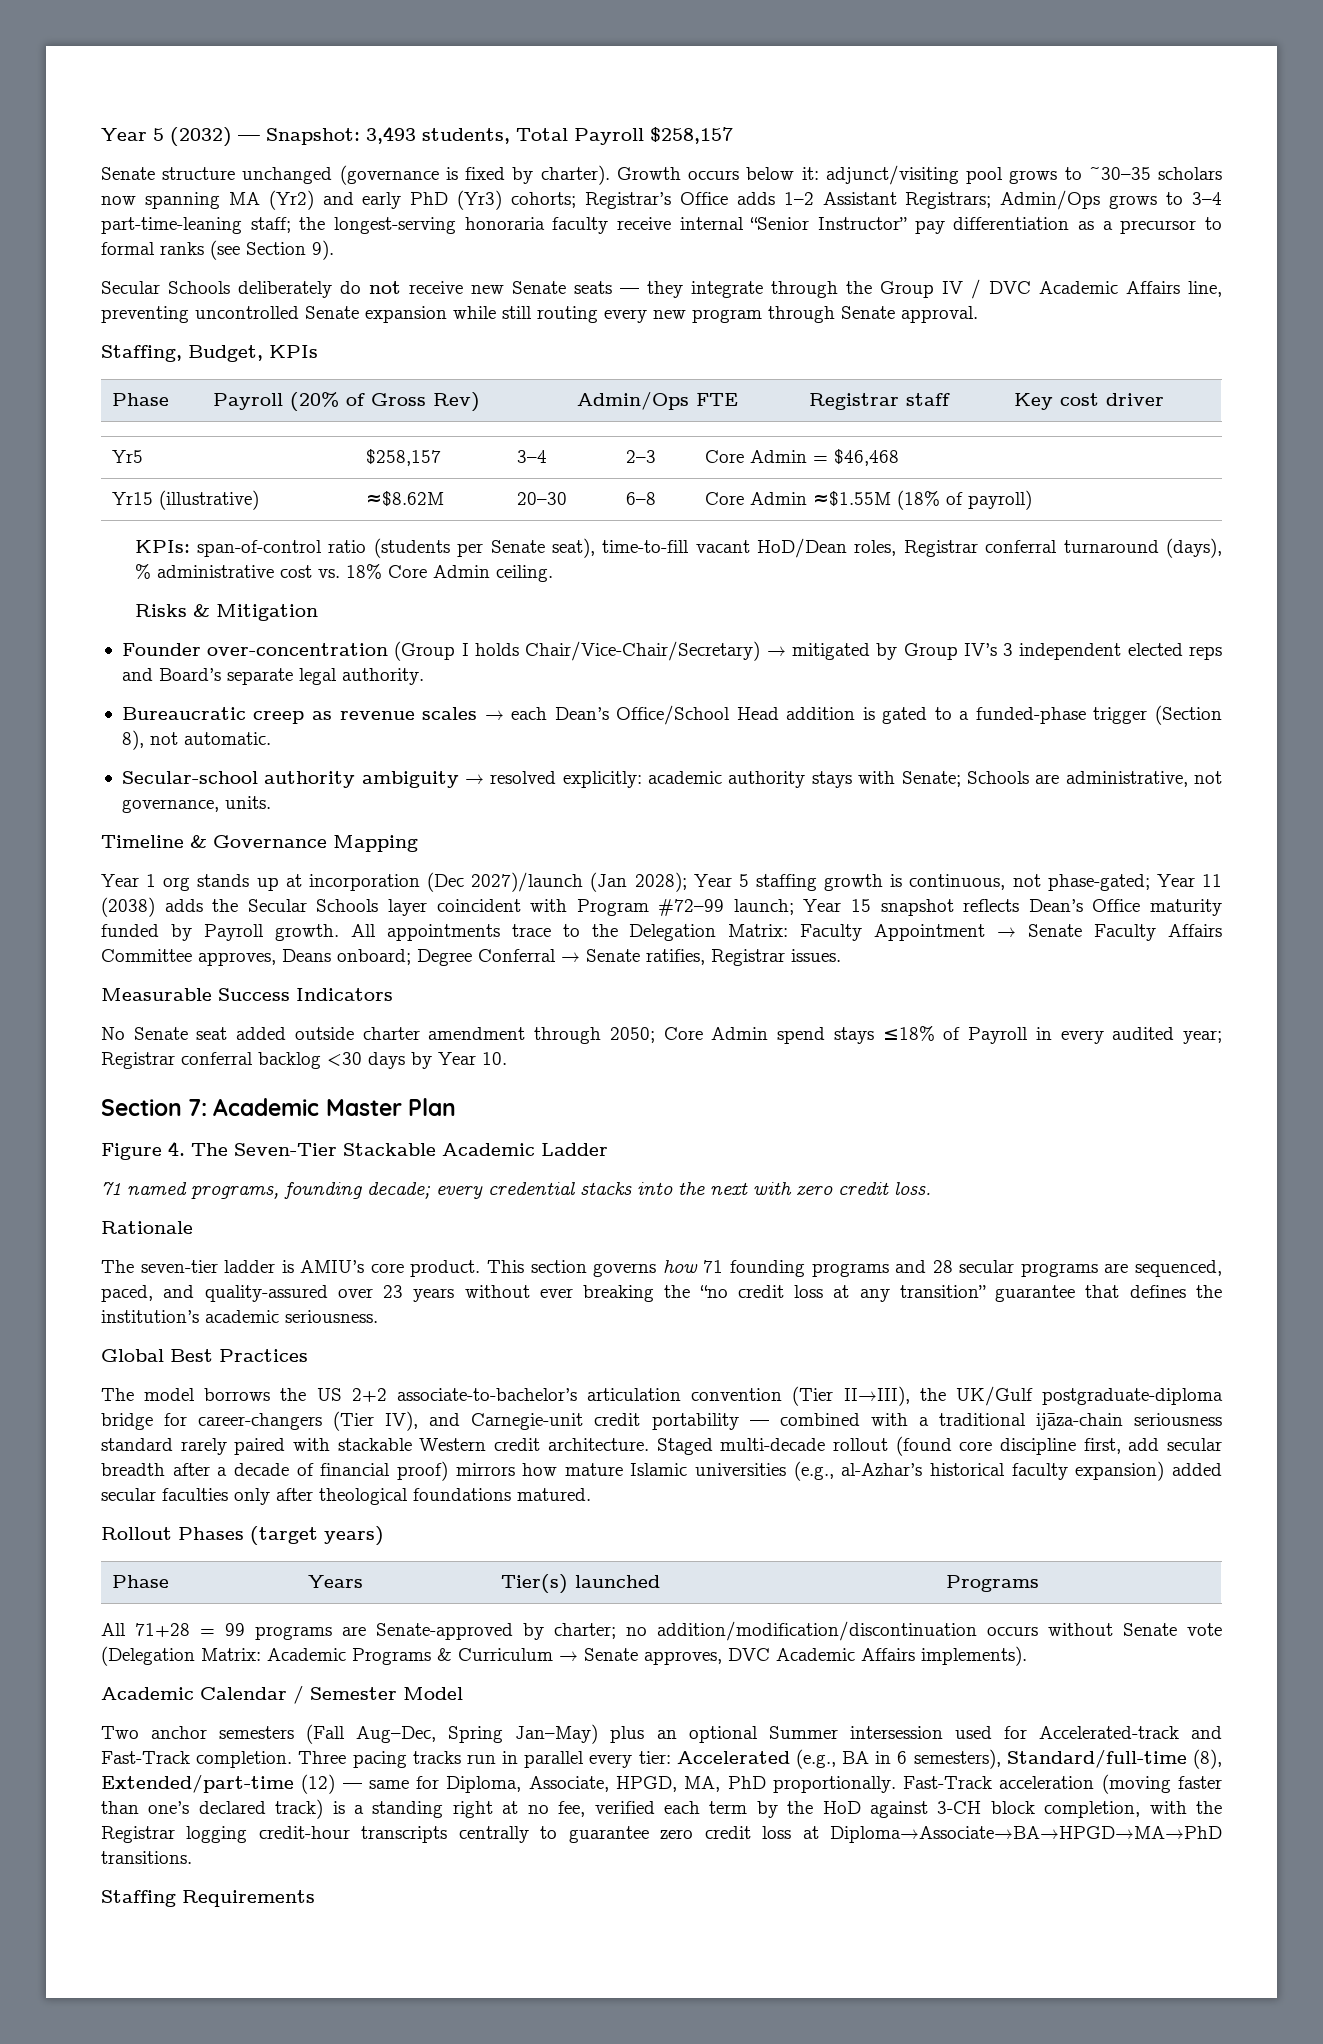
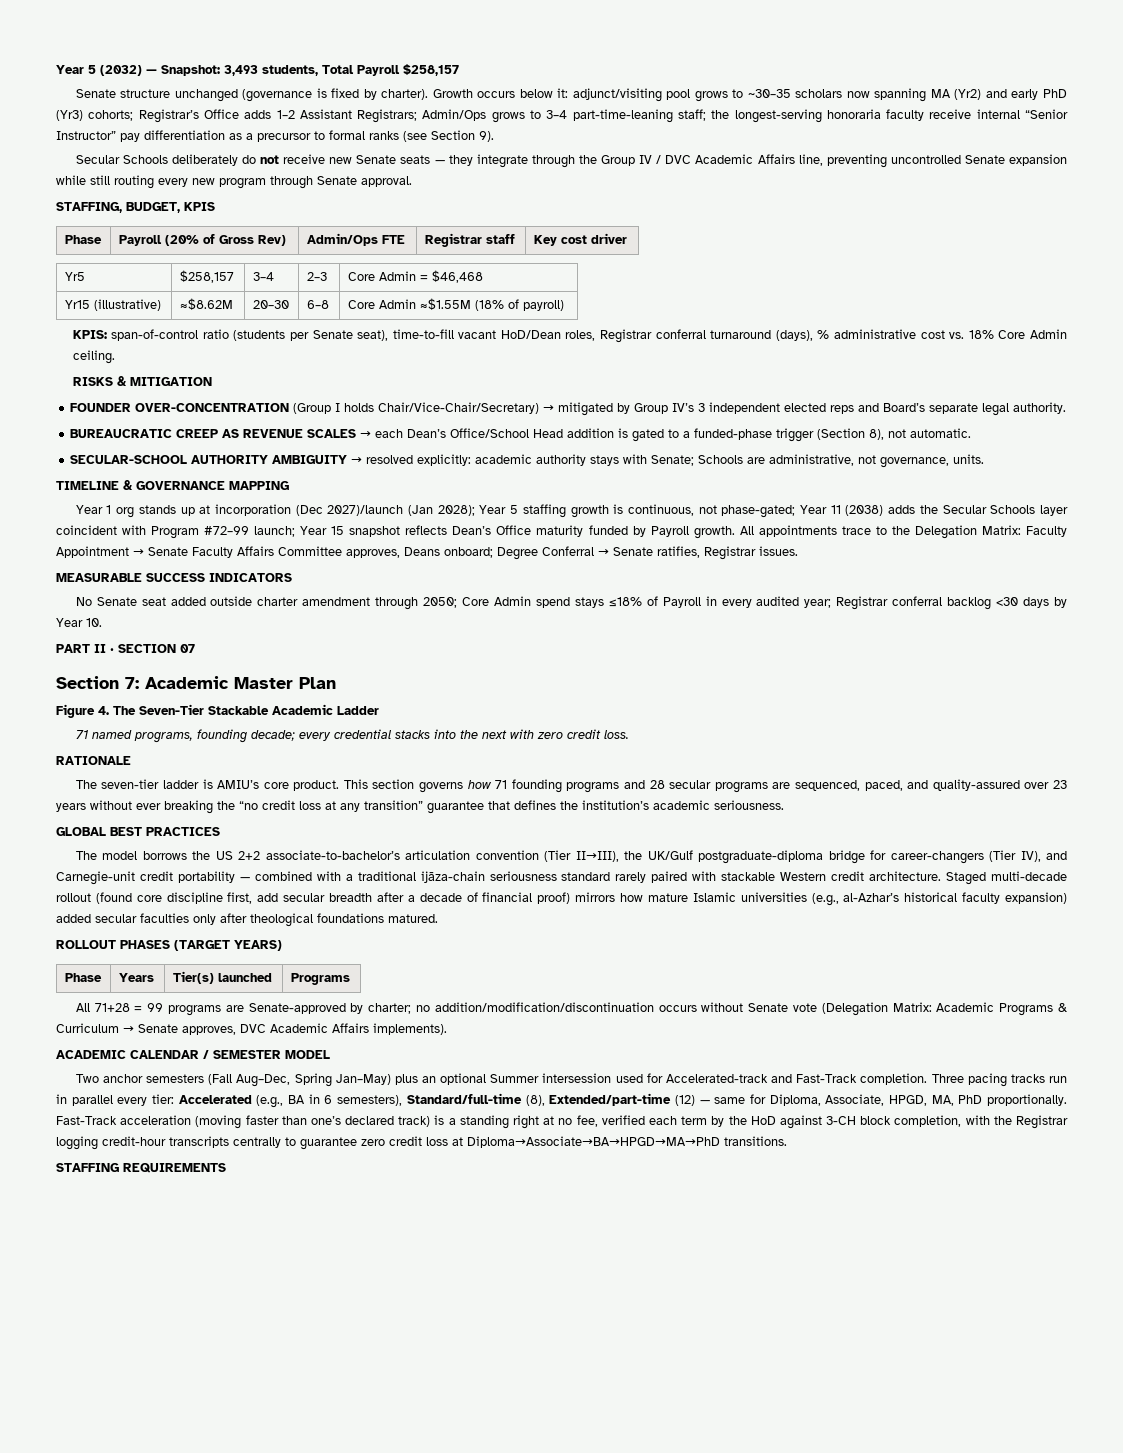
[101,345,318,362] Staffing, Budget, KPIs -> [56,202,215,213] STAFFING, BUDGET, KPIS
[134,540,190,553] KPIs: -> [72,330,107,339] KPIS:
[134,604,318,621] [121,643,389,656] Risks & Mitigation // Founder over-concentration -> [72,376,212,386] [70,403,290,412] RISKS & MITIGATION // FOUNDER OVER-CONCENTRATION
[121,707,478,724] Bureaucratic creep as revenue scales -> [70,429,357,438] BUREAUCRATIC CREEP AS REVENUE SCALES
[121,771,459,788] Secular-school authority ambiguity -> [70,455,348,464] SECULAR-SCHOOL AUTHORITY AMBIGUITY
[101,835,418,852] Timeline & Governance Mapping -> [56,480,289,490] TIMELINE & GOVERNANCE MAPPING
[101,988,393,1001] Measurable Success Indicators -> [56,573,292,582] MEASURABLE SUCCESS INDICATORS
(507, 1058) none -> [56,644,195,653] // PART II · SECTION 07
[101,1221,193,1234] Rationale -> [56,756,131,765] RATIONALE
[101,1349,308,1362] Global Best Practices -> [56,827,220,836] GLOBAL BEST PRACTICES
[101,1526,384,1546] Rollout Phases (target years) -> [56,940,282,951] ROLLOUT PHASES (TARGET YEARS)
[101,1685,463,1704] Academic Calendar / Semester Model -> [56,1050,330,1059] ACADEMIC CALENDAR / SEMESTER MODEL
[101,1890,315,1907] Staffing Requirements -> [56,1163,226,1173] STAFFING REQUIREMENTS

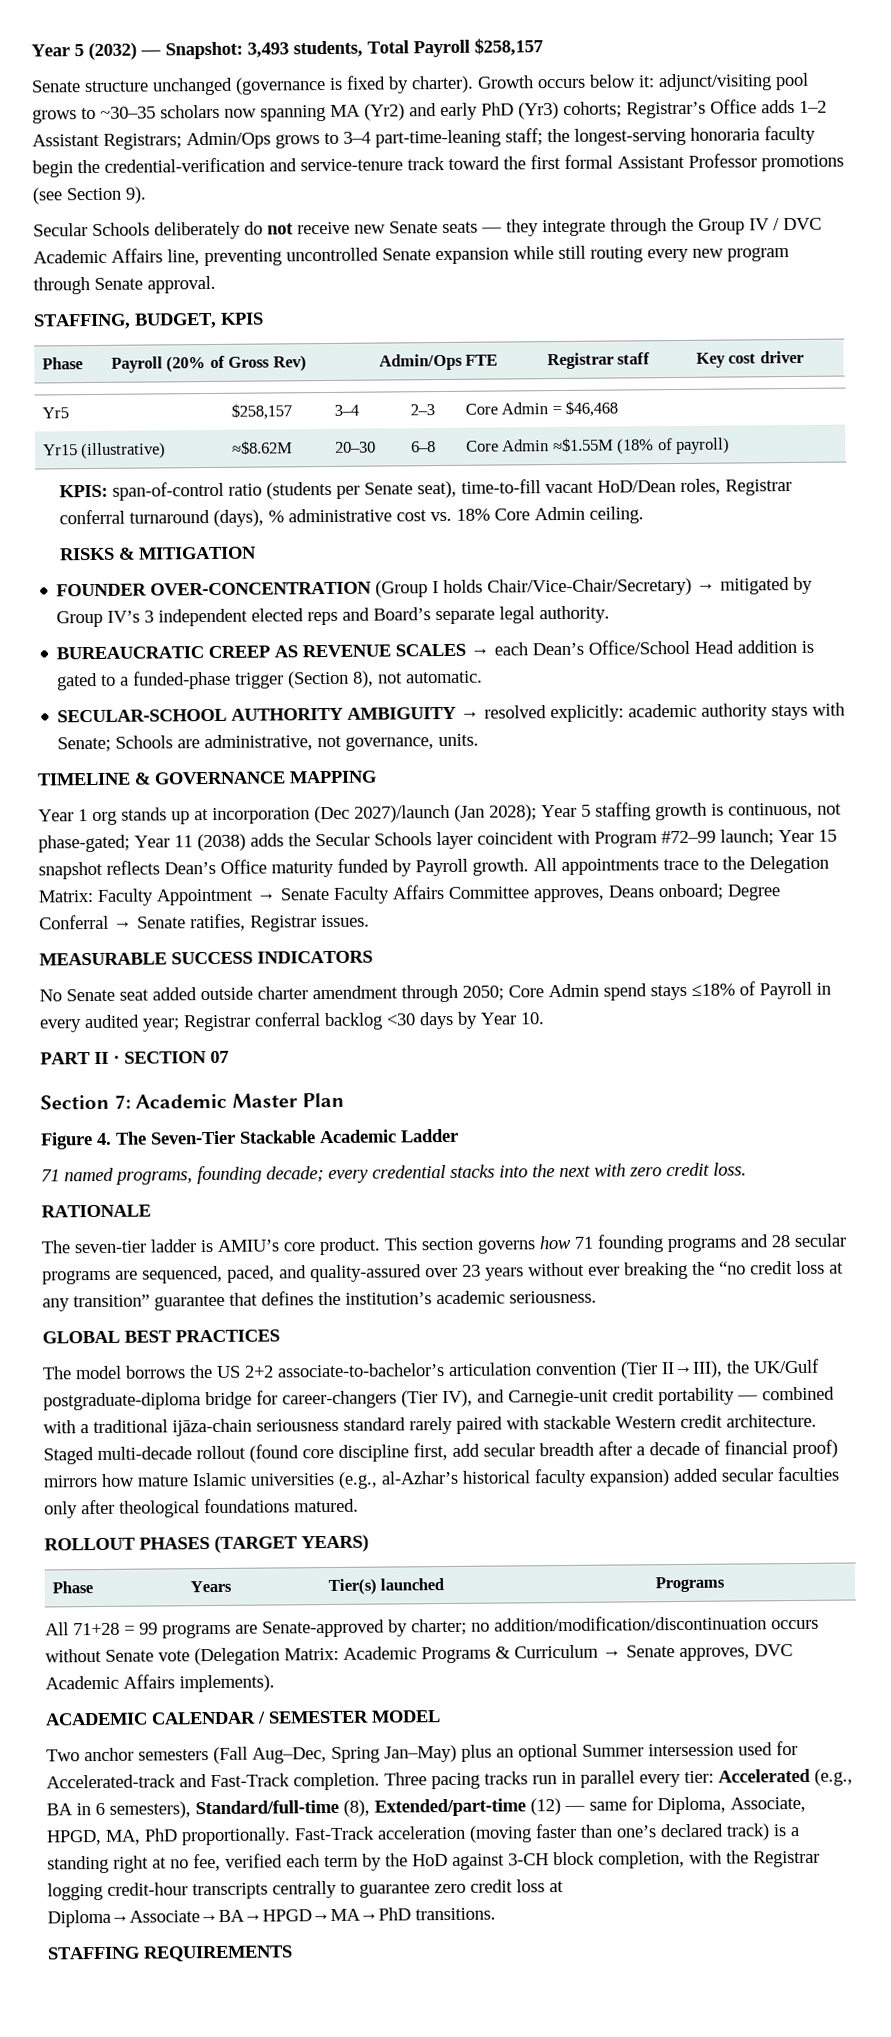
[929,109,1068,119] [56,130,399,142] receive internal “Senior Instructor” pay differentiation as a precursor to formal ranks -> [32,153,844,178] begin the credential-verification and service-tenure track toward the first formal Assistant Professor promotions

